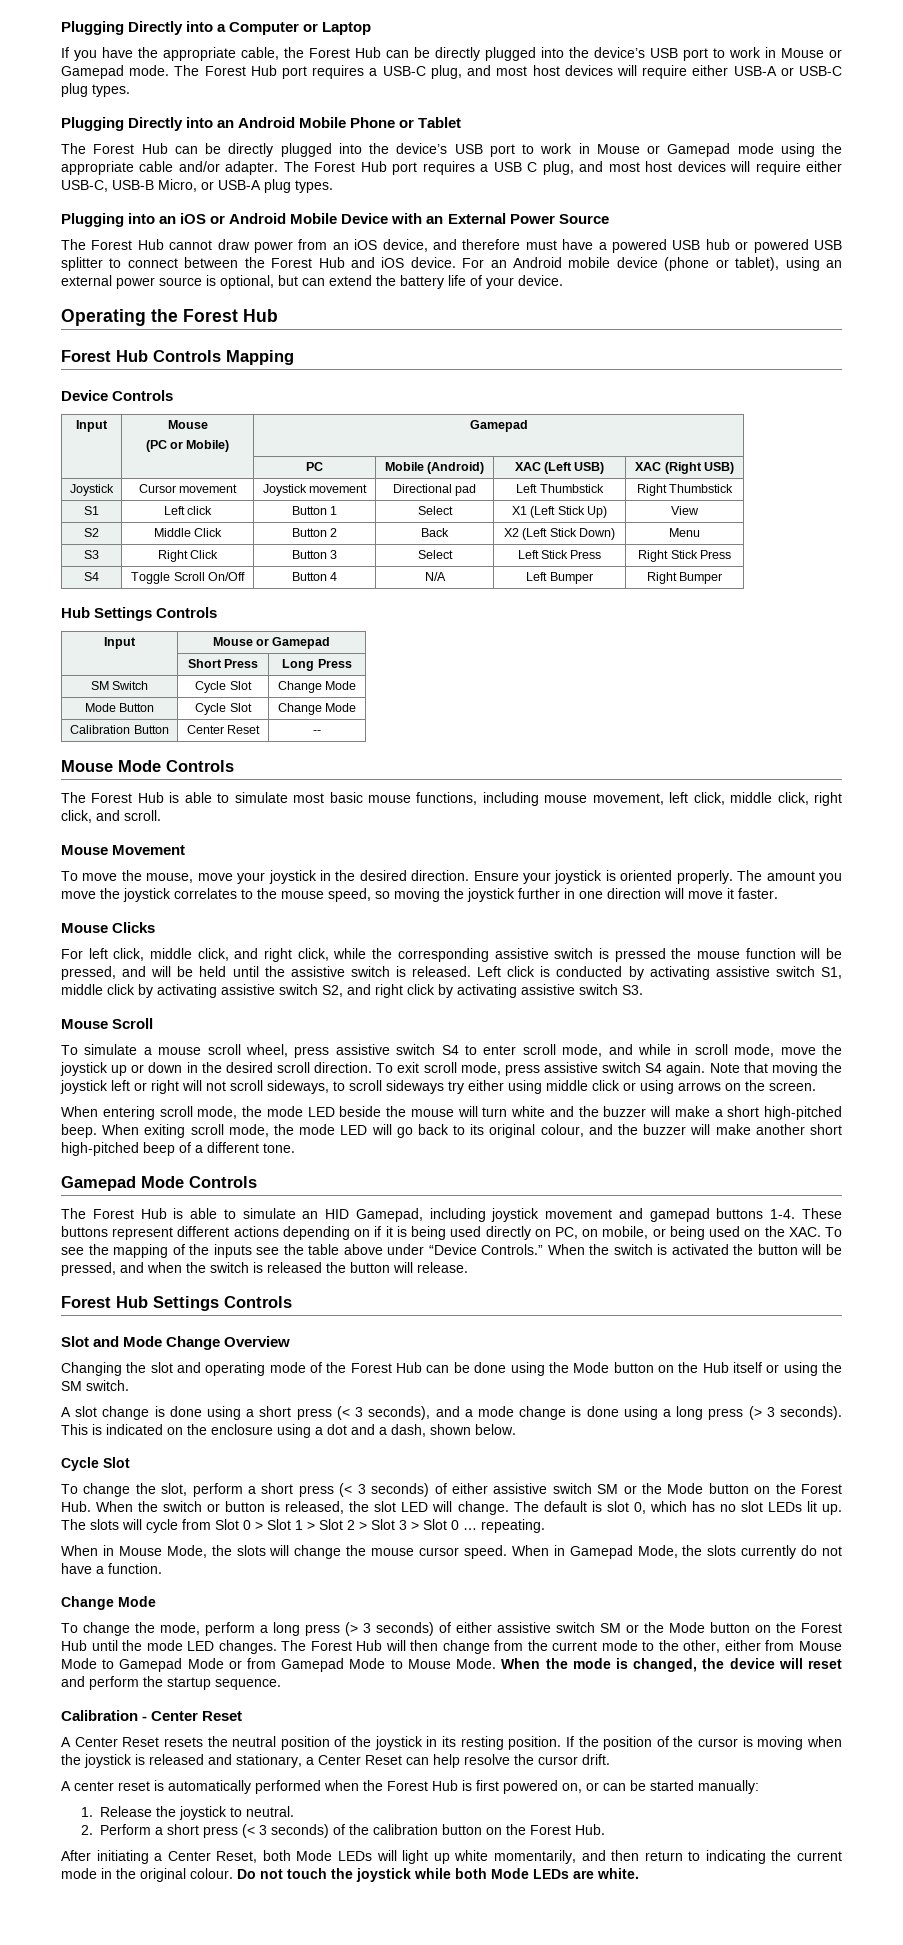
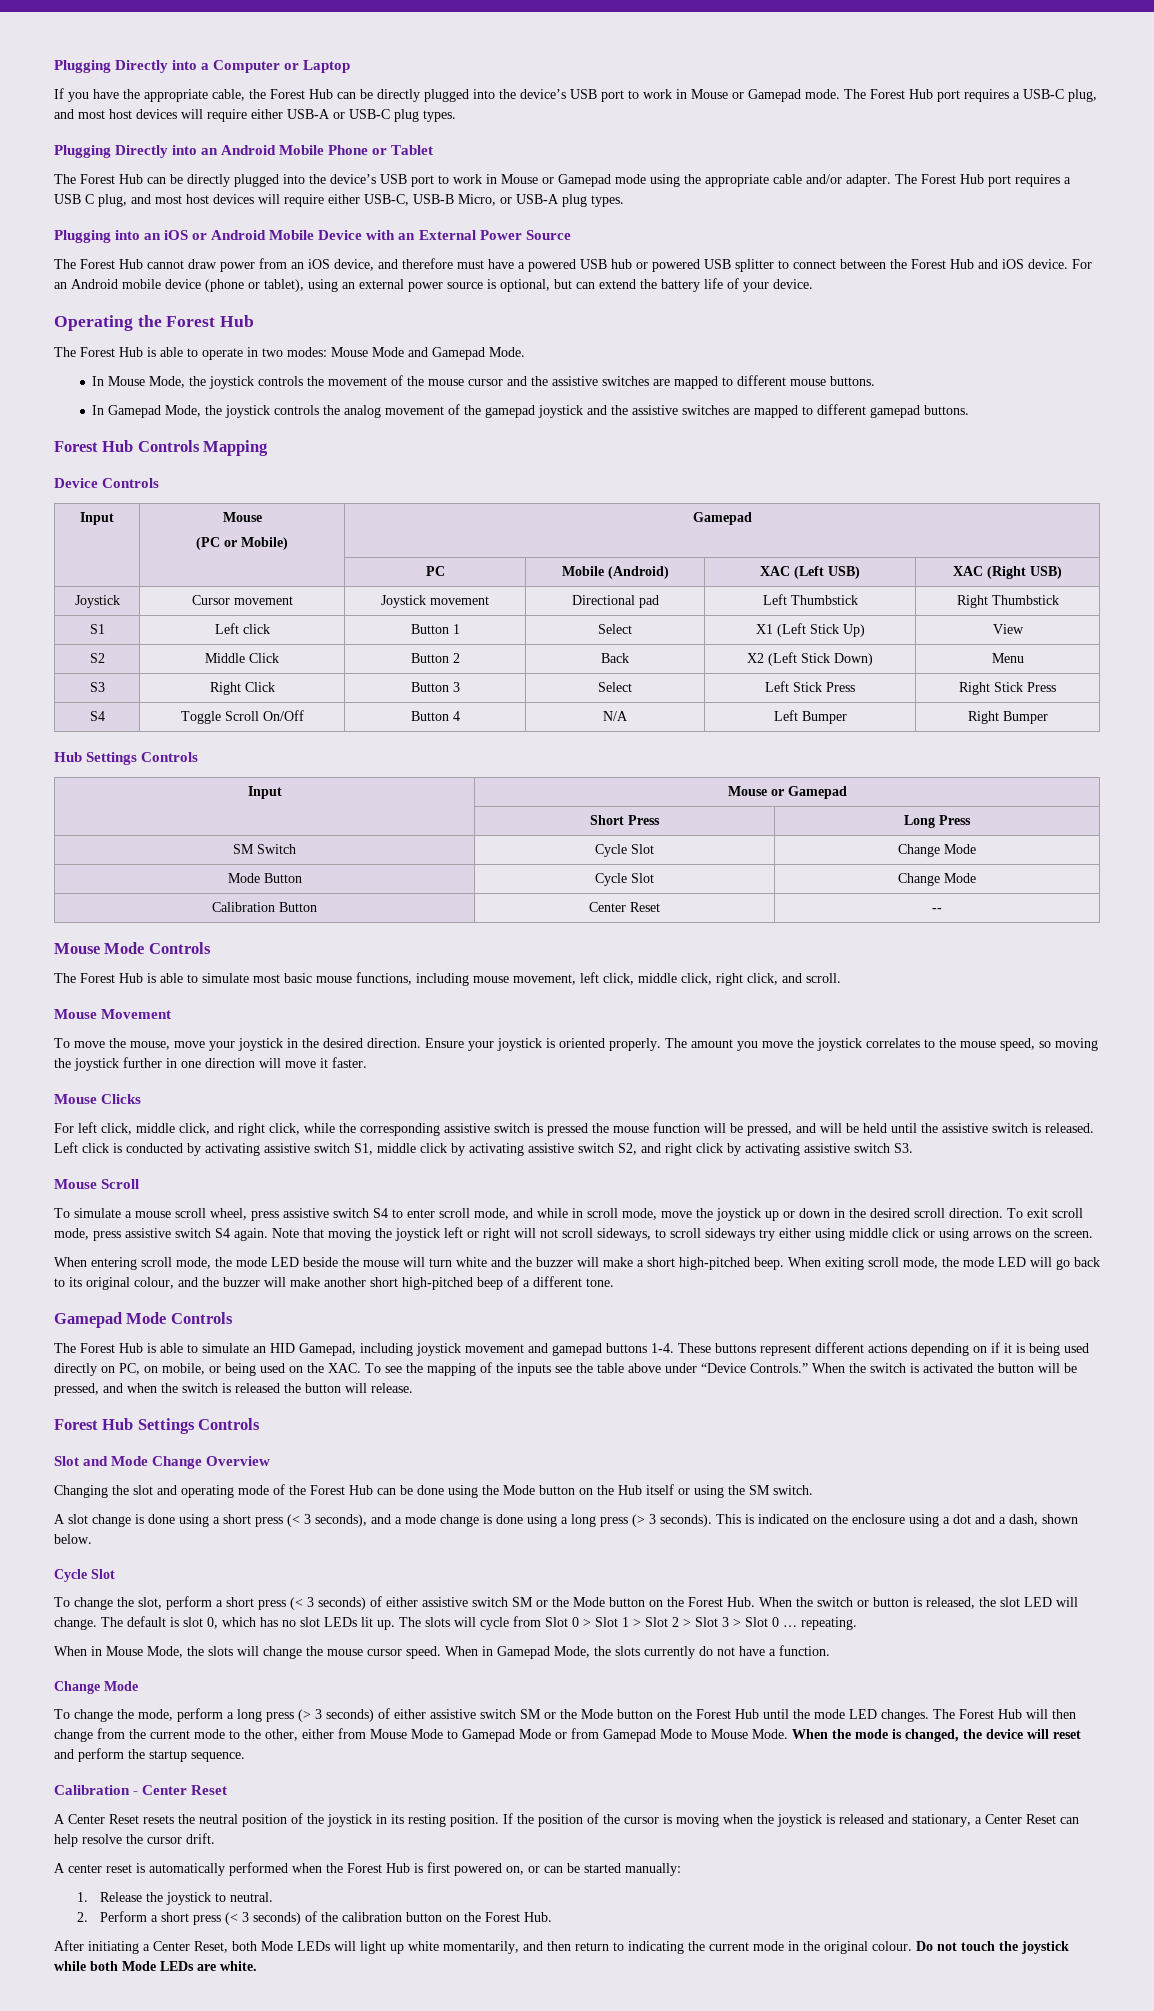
(278, 315) none -> [54,347,525,360] [92,375,876,389] [92,404,970,418] // The Forest Hub is able to operate in two modes: Mouse Mode and Gamepad Mode. // In Mouse Mode, the joystick controls the movement of the mouse cursor and the assistive switches are mapped to different mouse buttons. // In Gamepad Mode, the joystick controls the analog movement of the gamepad joystick and the assistive switches are mapped to different gamepad buttons.

